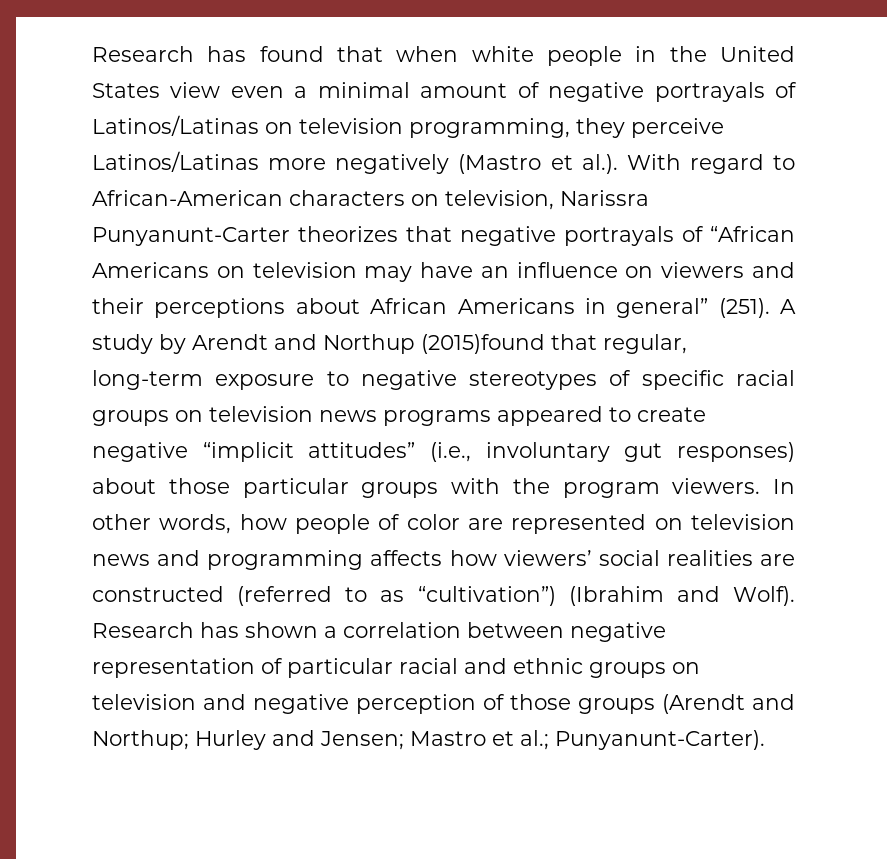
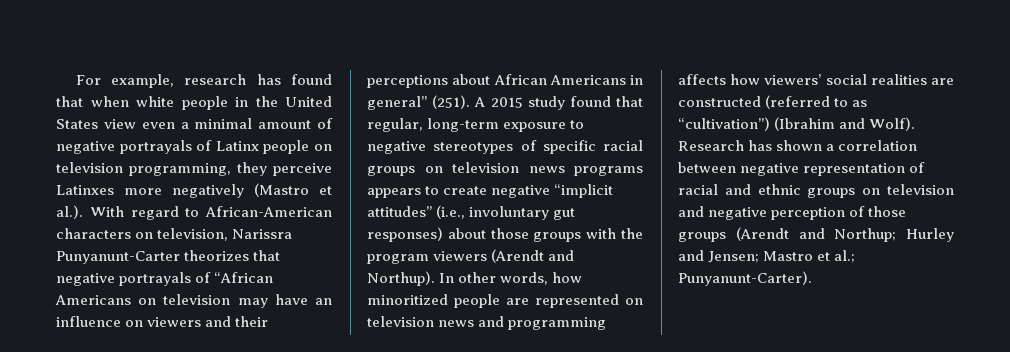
[92,46,194,62] Research -> [75,74,247,88] For example, research
[92,115,259,136] Latinos/Latinas -> [215,140,310,154] Latinx people
[92,151,259,172] Latinos/Latinas -> [56,185,114,195] Latinxes
[92,334,545,354] study by Arendt and Northup (2015)found -> [490,96,611,110] 2015 study found
[497,406,603,426] appeared -> [367,188,421,198] appears
[242,478,349,498] particular -> (529, 233) none
[672,478,761,494] viewers. -> [433,249,575,263] [367,271,435,286] viewers (Arendt and Northup).
[295,514,460,534] people of color -> [367,294,500,308] minoritized people
[287,658,393,678] particular -> (926, 167) none

